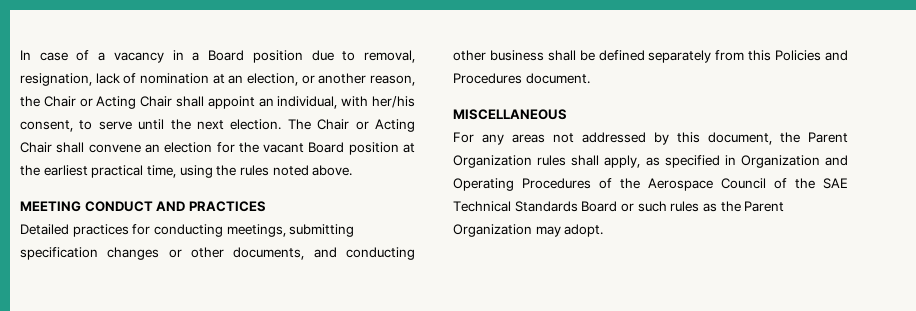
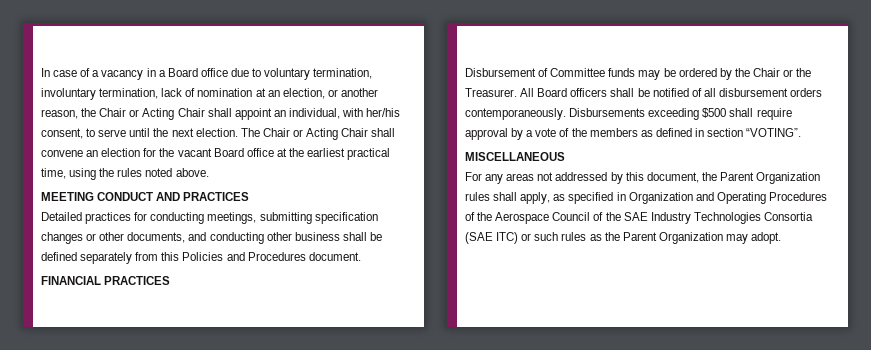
[252,50,303,63] position -> [200,68,228,77] office
[364,50,415,63] [20,73,92,86] removal, resignation, -> [264,68,373,80] [41,88,159,100] voluntary termination, involuntary termination,
[348,142,399,155] position -> [246,148,274,157] office
(590, 78) none -> [41,276,171,285] [465,68,812,80] [465,88,823,97] [465,108,792,120] [465,128,802,140] // FINANCIAL PRACTICES // Disbursement of Committee funds may be ordered by the Chair or the Treasurer. All Board officers shall be notified of all disbursement orders contemporaneously. Disbursements exceeding $500 shall require approval by a vote of the members as defined in section “VOTING”.
[453,201,618,212] Technical Standards Board -> [650,212,813,224] [465,232,519,244] Industry Technologies Consortia (SAE ITC)

